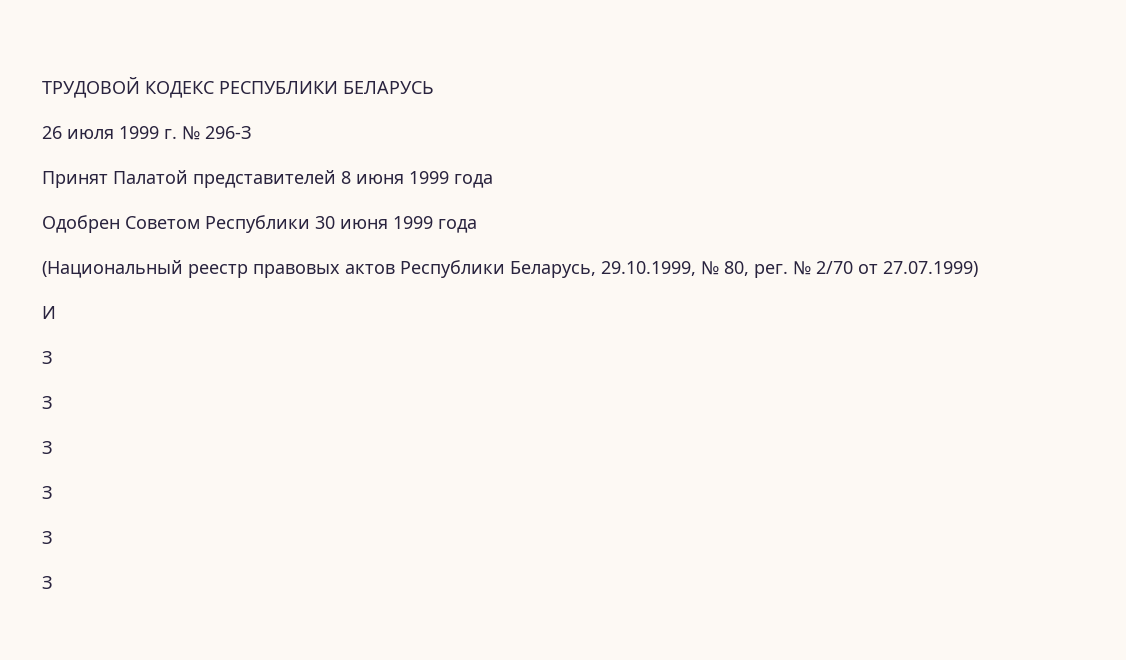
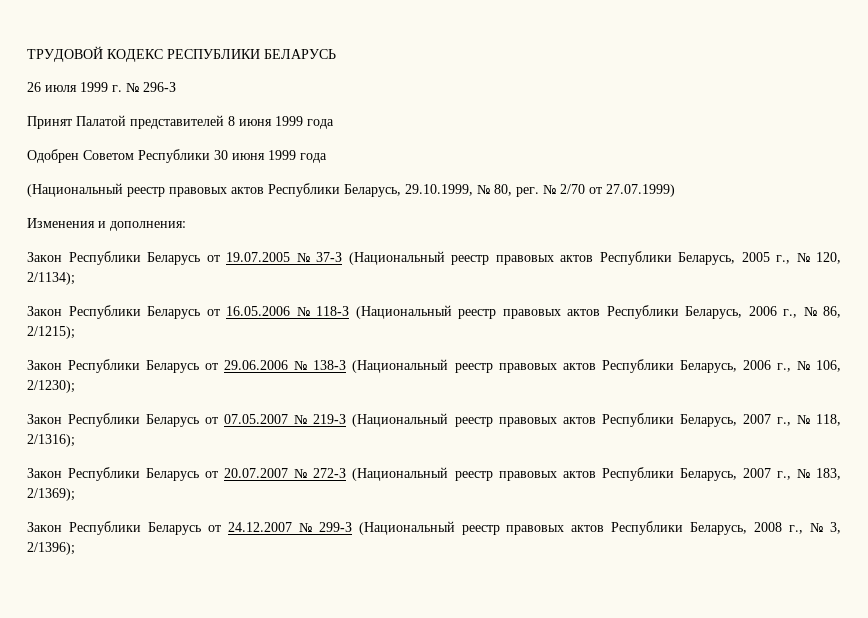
[42,306,56,319] [42,351,53,364] [42,396,53,409] [42,441,53,454] [42,486,53,499] [42,531,53,544] [42,576,53,589] И // З // З // З // З // З // З -> [27,218,186,231] [27,251,841,265] [27,272,75,285] [27,305,841,319] [27,326,75,339] [27,359,841,373] [27,380,75,393] [27,413,841,427] [27,434,75,447] [27,467,841,481] [27,488,75,501] [27,521,841,535] [27,542,75,555] Изменения и дополнения: // Закон Республики Беларусь от 19.07.2005 № 37-З (Национальный реестр правовых актов Республики Беларусь, 2005 г., № 120, 2/1134); // Закон Республики Беларусь от 16.05.2006 № 118-З (Национальный реестр правовых актов Республики Беларусь, 2006 г., № 86, 2/1215); // Закон Республики Беларусь от 29.06.2006 № 138-З (Национальный реестр правовых актов Республики Беларусь, 2006 г., № 106, 2/1230); // Закон Республики Беларусь от 07.05.2007 № 219-З (Национальный реестр правовых актов Республики Беларусь, 2007 г., № 118, 2/1316); // Закон Республики Беларусь от 20.07.2007 № 272-З (Национальный реестр правовых актов Республики Беларусь, 2007 г., № 183, 2/1369); // Закон Республики Беларусь от 24.12.2007 № 299-З (Национальный реестр правовых актов Республики Беларусь, 2008 г., № 3, 2/1396);

